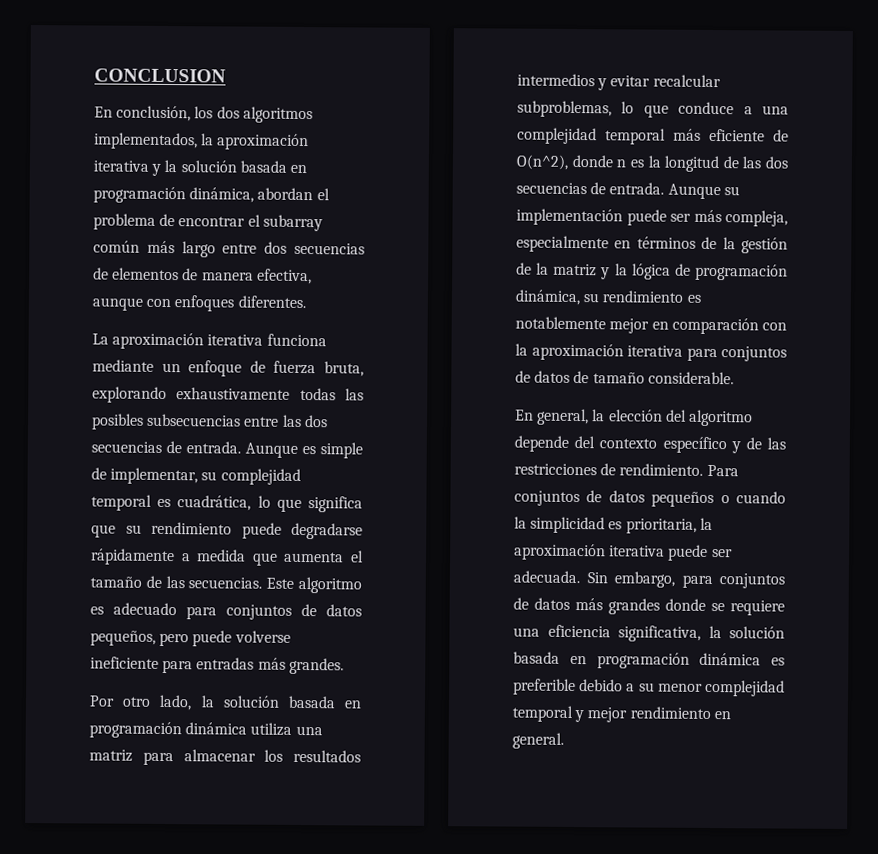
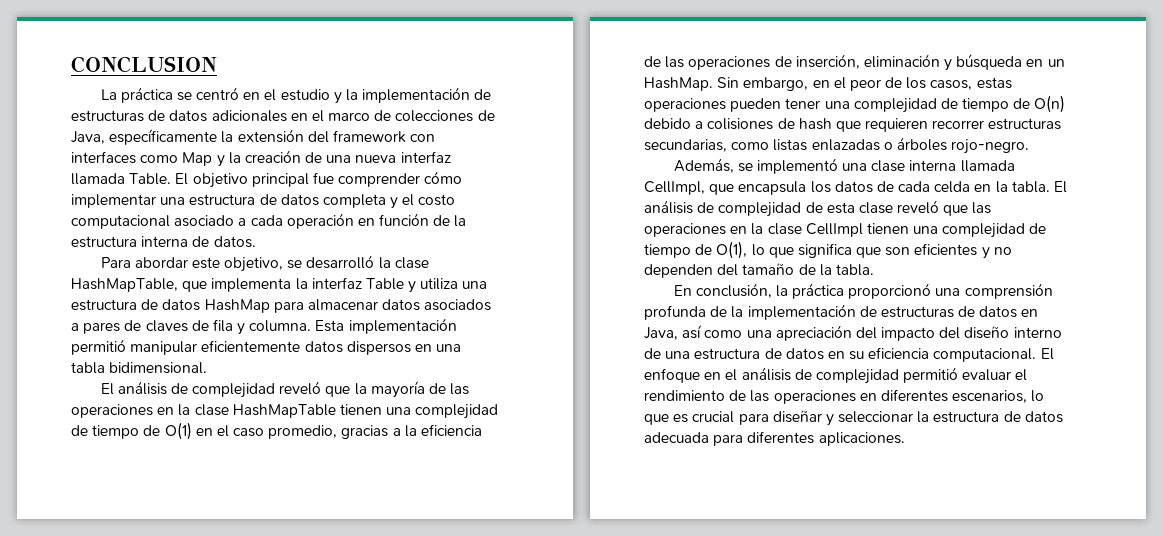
[94,105,313,124] [94,132,310,151] [93,159,307,176] [93,186,330,204] [93,213,323,232] [93,240,365,258] [93,267,312,285] [92,295,306,312] [92,332,327,350] [92,359,364,377] [92,386,364,403] [91,413,328,430] [91,441,363,459] [91,467,301,485] [91,494,363,513] [91,521,363,540] [90,548,364,566] [90,575,362,594] [90,602,362,620] [90,630,291,647] [90,656,344,675] [89,694,361,711] [89,721,323,739] [89,749,361,766] [517,73,721,91] [517,100,789,118] [517,127,789,145] [516,154,788,173] [516,182,740,200] [516,208,788,227] [516,235,788,254] [516,262,788,281] [515,289,701,306] [515,316,787,335] [515,343,787,362] [515,370,734,385] [515,408,753,427] [514,435,786,454] [514,463,739,477] [514,490,786,508] [514,516,713,534] [514,543,733,561] [513,570,785,589] [513,597,785,616] [513,624,785,642] [513,651,785,669] [513,678,785,697] [512,705,731,723] [512,732,564,749] En conclusión, los dos algoritmos implementados, la aproximación iterativa y la solución basada en programación dinámica, abordan el problema de encontrar el subarray común más largo entre dos secuencias de elementos de manera efectiva, aunque con enfoques diferentes. // La aproximación iterativa funciona mediante un enfoque de fuerza bruta, explorando exhaustivamente todas las posibles subsecuencias entre las dos secuencias de entrada. Aunque es simple de implementar, su complejidad temporal es cuadrática, lo que significa que su rendimiento puede degradarse rápidamente a medida que aumenta el tamaño de las secuencias. Este algoritmo es adecuado para conjuntos de datos pequeños, pero puede volverse ineficiente para entradas más grandes. // Por otro lado, la solución basada en programación dinámica utiliza una matriz para almacenar los resultados intermedios y evitar recalcular subproblemas, lo que conduce a una complejidad temporal más eficiente de O(n^2), donde n es la longitud de las dos secuencias de entrada. Aunque su implementación puede ser más compleja, especialmente en términos de la gestión de la matriz y la lógica de programación dinámica, su rendimiento es notablemente mejor en comparación con la aproximación iterativa para conjuntos de datos de tamaño considerable. // En general, la elección del algoritmo depende del contexto específico y de las restricciones de rendimiento. Para conjuntos de datos pequeños o cuando la simplicidad es prioritaria, la aproximación iterativa puede ser adecuada. Sin embargo, para conjuntos de datos más grandes donde se requiere una eficiencia significativa, la solución basada en programación dinámica es preferible debido a su menor complejidad temporal y mejor rendimiento en general. -> [100,87,492,104] [71,110,495,122] [71,129,436,145] [71,150,451,167] [71,171,463,188] [71,194,456,209] [71,213,467,229] [71,236,256,248] [100,255,429,272] [71,277,488,293] [71,299,492,313] [71,318,457,335] [71,339,462,355] [71,362,208,374] [100,381,470,398] [71,404,499,419] [71,422,483,440] [644,54,1065,71] [644,77,1012,91] [644,95,1066,113] [644,118,1062,132] [644,137,1030,154] [673,158,1015,174] [644,181,1068,195] [644,200,992,217] [644,223,1047,238] [644,241,1012,259] [644,263,874,278] [673,283,1053,299] [644,304,1039,320] [644,325,1062,341] [644,347,1054,362] [644,367,1028,384] [644,389,1045,404] [644,410,1063,426] [644,431,905,446] La práctica se centró en el estudio y la implementación de estructuras de datos adicionales en el marco de colecciones de Java, específicamente la extensión del framework con interfaces como Map y la creación de una nueva interfaz llamada Table. El objetivo principal fue comprender cómo implementar una estructura de datos completa y el costo computacional asociado a cada operación en función de la estructura interna de datos. // Para abordar este objetivo, se desarrolló la clase HashMapTable, que implementa la interfaz Table y utiliza una estructura de datos HashMap para almacenar datos asociados a pares de claves de fila y columna. Esta implementación permitió manipular eficientemente datos dispersos en una tabla bidimensional. // El análisis de complejidad reveló que la mayoría de las operaciones en la clase HashMapTable tienen una complejidad de tiempo de O(1) en el caso promedio, gracias a la eficiencia de las operaciones de inserción, eliminación y búsqueda en un HashMap. Sin embargo, en el peor de los casos, estas operaciones pueden tener una complejidad de tiempo de O(n) debido a colisiones de hash que requieren recorrer estructuras secundarias, como listas enlazadas o árboles rojo-negro. // Además, se implementó una clase interna llamada CellImpl, que encapsula los datos de cada celda en la tabla. El análisis de complejidad de esta clase reveló que las operaciones en la clase CellImpl tienen una complejidad de tiempo de O(1), lo que significa que son eficientes y no dependen del tamaño de la tabla. // En conclusión, la práctica proporcionó una comprensión profunda de la implementación de estructuras de datos en Java, así como una apreciación del impacto del diseño interno de una estructura de datos en su eficiencia computacional. El enfoque en el análisis de complejidad permitió evaluar el rendimiento de las operaciones en diferentes escenarios, lo que es crucial para diseñar y seleccionar la estructura de datos adecuada para diferentes aplicaciones.

